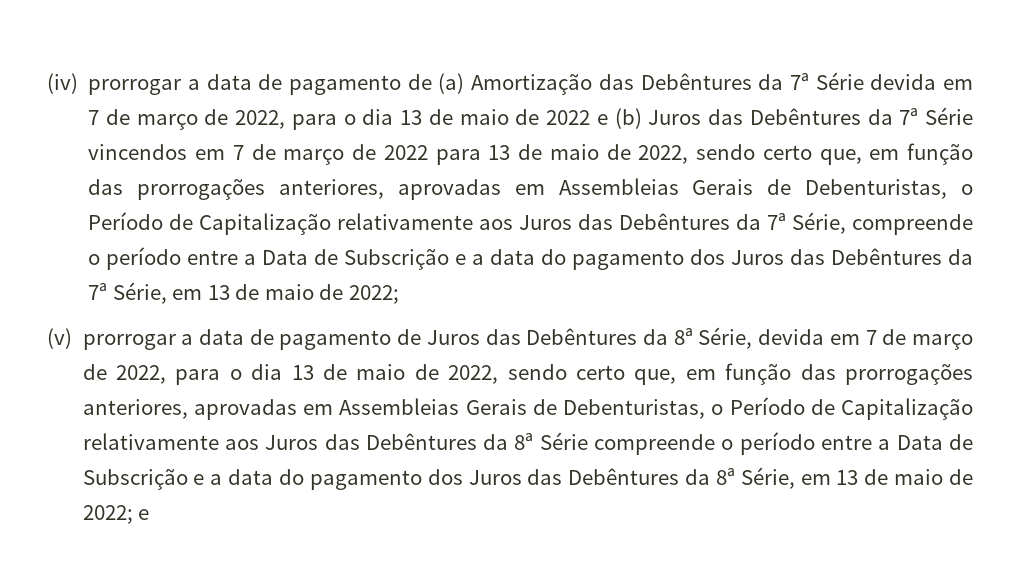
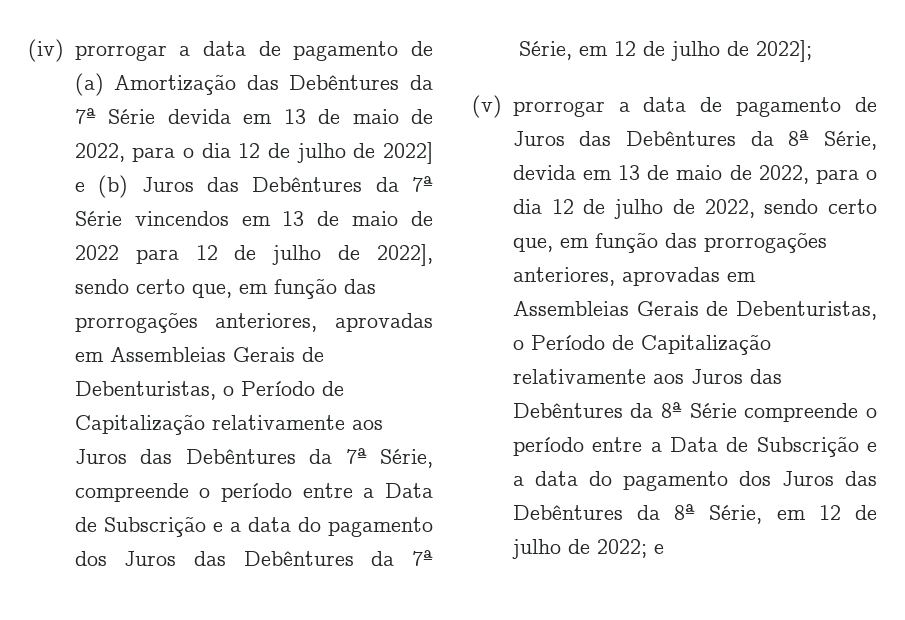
[88,109,591,130] 7 de março de 2022, para o dia 13 de maio de 2022 -> [283,109,434,124] [74,142,433,164] 13 de maio de 2022, para o dia 12 de julho de 2022]
[232,144,689,165] 7 de março de 2022 para 13 de maio de 2022, -> [282,211,433,226] [74,244,433,266] 13 de maio de 2022 para 12 de julho de 2022],
[207,284,399,304] 13 de maio de 2022; -> [613,40,812,62] 12 de julho de 2022];
[865,329,974,350] [82,364,406,385] 7 de março de 2022, para o dia 13 de maio -> [618,165,877,184] [512,199,663,219] 13 de maio de 2022, para o dia 12 de julho
[836,469,944,485] 13 de maio -> [818,505,877,520] [511,539,561,559] 12 de julho

